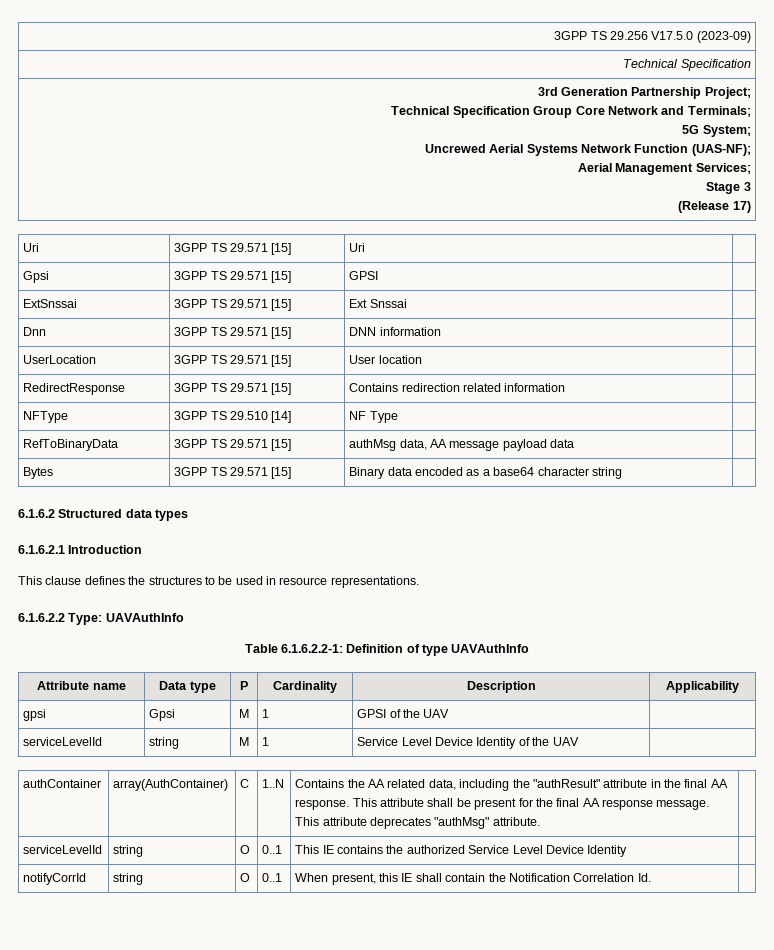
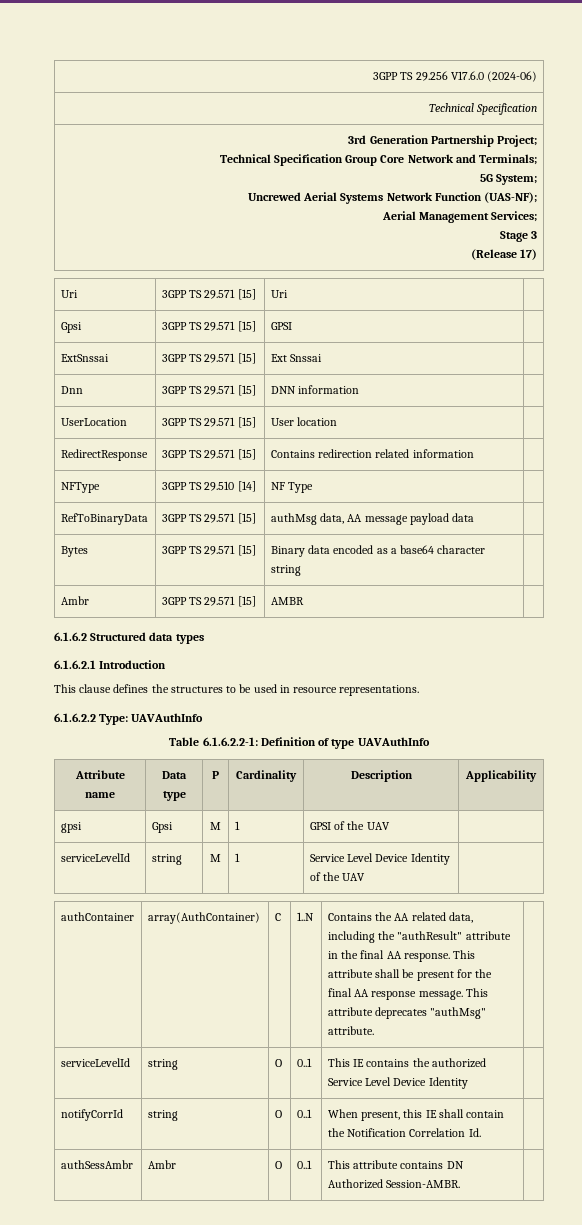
[651,31,751,43] V17.5.0 (2023-09) -> [450,71,538,82] V17.6.0 (2024-06)
(622, 473) none -> [60,596,89,605] [161,596,256,607] [270,597,304,605] // Ambr | 3GPP TS 29.571 [15] | AMBR |
(651, 877) none -> [60,1160,133,1169] [147,1160,176,1169] [274,1161,282,1169] [296,1160,312,1169] [327,1160,464,1169] [327,1179,461,1189] // authSessAmbr | Ambr | O | 0..1 | This attribute contains DN Authorized Session-AMBR. |

